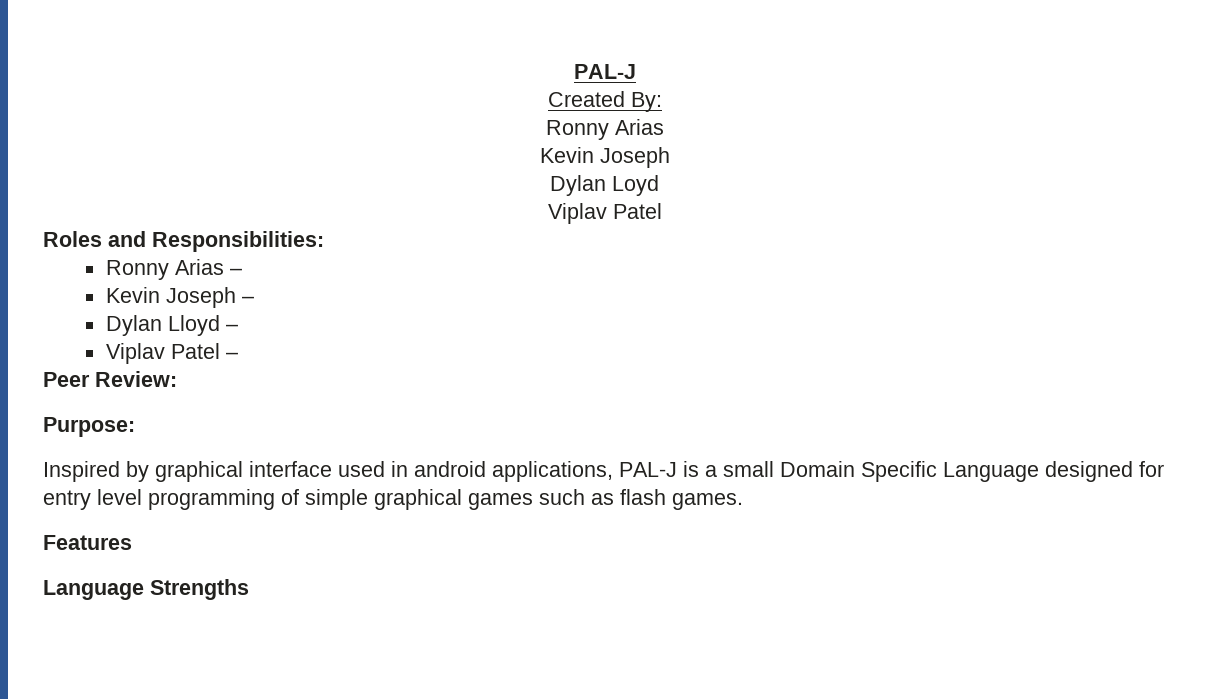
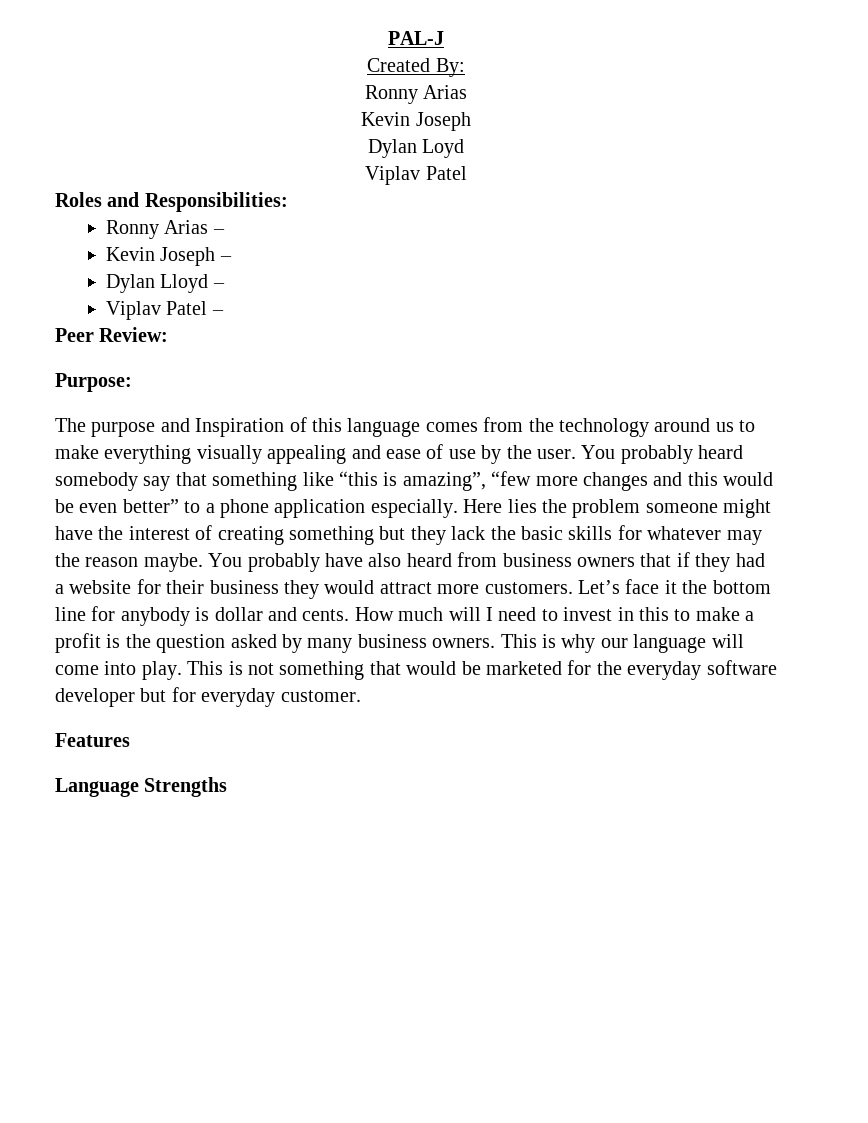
[43,461,1164,482] [43,489,743,510] Inspired by graphical interface used in android applications, PAL-J is a small Domain Specific Language designed for entry level programming of simple graphical games such as flash games. -> [55,417,756,437] [55,444,744,464] [55,471,774,491] [55,499,772,518] [55,525,762,545] [55,552,765,572] [55,579,771,599] [55,606,755,626] [55,633,744,653] [55,660,777,680] [55,687,361,707] The purpose and Inspiration of this language comes from the technology around us to make everything visually appealing and ease of use by the user. You probably heard somebody say that something like “this is amazing”, “few more changes and this would be even better” to a phone application especially. Here lies the problem someone might have the interest of creating something but they lack the basic skills for whatever may the reason maybe. You probably have also heard from business owners that if they had a website for their business they would attract more customers. Let’s face it the bottom line for anybody is dollar and cents. How much will I need to invest in this to make a profit is the question asked by many business owners. This is why our language will come into play. This is not something that would be marketed for the everyday software developer but for everyday customer.

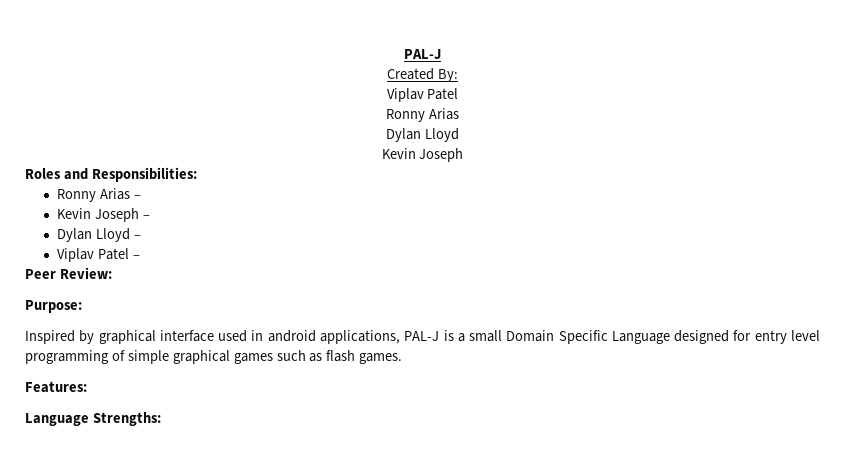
[364,85,468,104] [361,112,471,131] [367,139,465,158] [365,166,467,185] // Ronny Arias // Kevin Joseph // Dylan Loyd // Viplav Patel -> [386,88,459,102] [386,108,459,122] [386,128,459,142] [381,148,464,162] // Viplav Patel // Ronny Arias // Dylan Lloyd // Kevin Joseph
[55,417,756,437] [55,444,744,464] [55,471,774,491] [55,499,772,518] [55,525,762,545] [55,552,765,572] [55,579,771,599] [55,606,755,626] [55,633,744,653] [55,660,777,680] [55,687,361,707] [55,733,130,747] [55,777,228,797] The purpose and Inspiration of this language comes from the technology around us to make everything visually appealing and ease of use by the user. You probably heard somebody say that something like “this is amazing”, “few more changes and this would be even better” to a phone application especially. Here lies the problem someone might have the interest of creating something but they lack the basic skills for whatever may the reason maybe. You probably have also heard from business owners that if they had a website for their business they would attract more customers. Let’s face it the bottom line for anybody is dollar and cents. How much will I need to invest in this to make a profit is the question asked by many business owners. This is why our language will come into play. This is not something that would be marketed for the everyday software developer but for everyday customer. // Features // Language Strengths -> [25,330,821,344] [25,350,403,364] [25,381,87,393] [25,412,161,426] Inspired by graphical interface used in android applications, PAL-J is a small Domain Specific Language designed for entry level programming of simple graphical games such as flash games. // Features: // Language Strengths:

